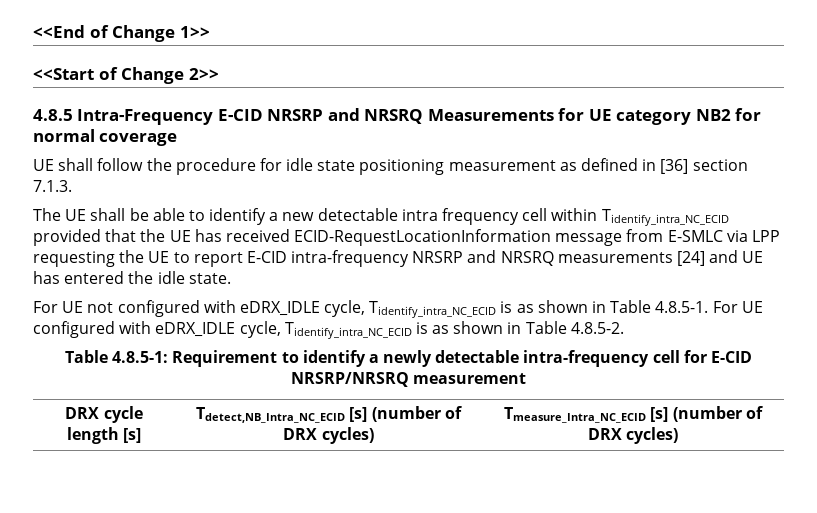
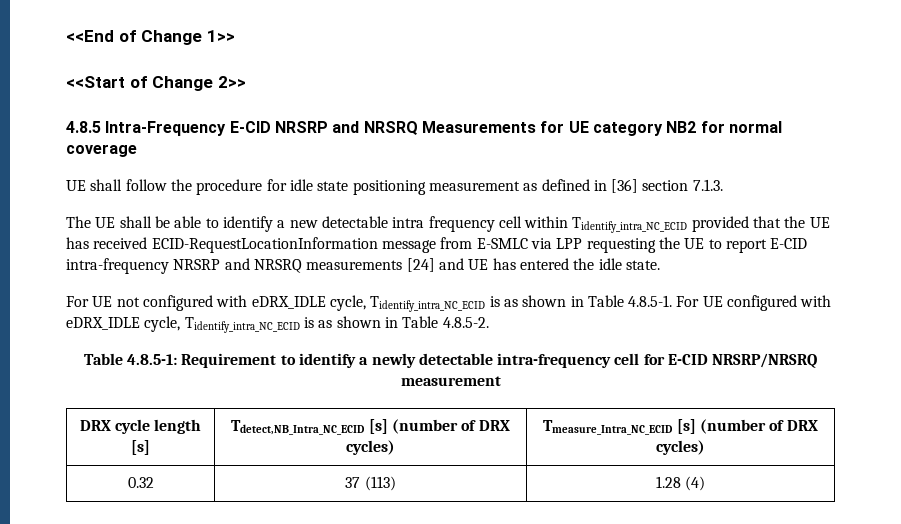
(679, 435) none -> [127,477,154,488] [345,476,396,491] [655,476,706,491] // 0.32 | 37 (113) | 1.28 (4)

